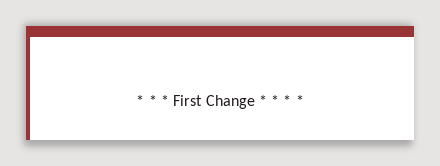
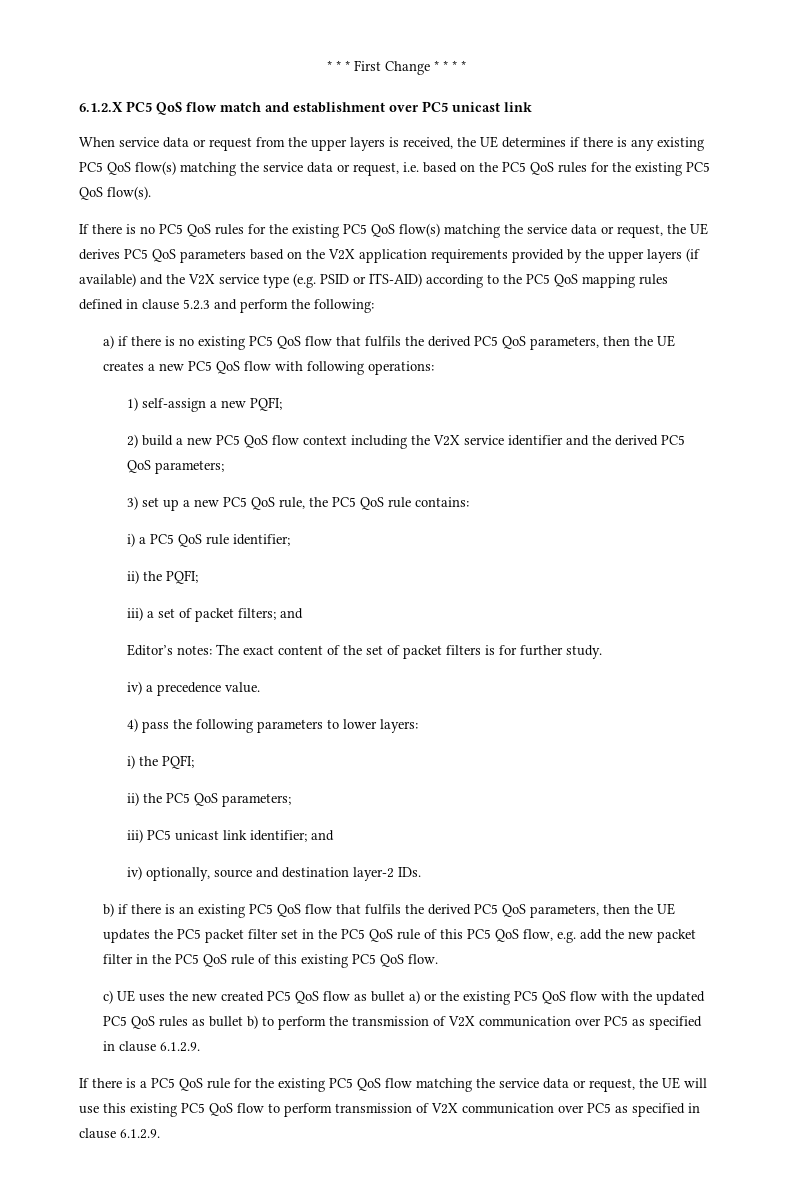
(304, 100) none -> [79,101,532,115] [79,136,704,151] [79,161,710,176] [79,186,151,200] [79,223,708,238] [79,248,700,263] [79,273,668,288] [79,299,374,313] [103,335,676,350] [103,361,435,375] [127,397,283,412] [127,434,686,449] [127,460,225,474] [127,496,470,511] [127,533,291,547] [127,570,199,584] [127,607,304,622] [127,644,603,659] [127,681,261,696] [127,718,419,733] [127,755,195,769] [127,792,292,807] [127,829,335,843] [127,866,422,881] [103,903,676,918] [103,929,697,943] [103,954,439,968] [103,990,706,1005] [103,1015,703,1030] [103,1041,201,1052] [79,1077,707,1092] [79,1103,700,1117] [79,1128,160,1139] // 6.1.2.X PC5 QoS flow match and establishment over PC5 unicast link // When service data or request from the upper layers is received, the UE determines if there is any existing PC5 QoS flow(s) matching the service data or request, i.e. based on the PC5 QoS rules for the existing PC5 QoS flow(s). // If there is no PC5 QoS rules for the existing PC5 QoS flow(s) matching the service data or request, the UE derives PC5 QoS parameters based on the V2X application requirements provided by the upper layers (if available) and the V2X service type (e.g. PSID or ITS-AID) according to the PC5 QoS mapping rules defined in clause 5.2.3 and perform the following: // a) if there is no existing PC5 QoS flow that fulfils the derived PC5 QoS parameters, then the UE creates a new PC5 QoS flow with following operations: // 1) self-assign a new PQFI; // 2) build a new PC5 QoS flow context including the V2X service identifier and the derived PC5 QoS parameters; // 3) set up a new PC5 QoS rule, the PC5 QoS rule contains: // i) a PC5 QoS rule identifier; // ii) the PQFI; // iii) a set of packet filters; and // Editor’s notes: The exact content of the set of packet filters is for further study. // iv) a precedence value. // 4) pass the following parameters to lower layers: // i) the PQFI; // ii) the PC5 QoS parameters; // iii) PC5 unicast link identifier; and // iv) optionally, source and destination layer-2 IDs. // b) if there is an existing PC5 QoS flow that fulfils the derived PC5 QoS parameters, then the UE updates the PC5 packet filter set in the PC5 QoS rule of this PC5 QoS flow, e.g. add the new packet filter in the PC5 QoS rule of this existing PC5 QoS flow. // c) UE uses the new created PC5 QoS flow as bullet a) or the existing PC5 QoS flow with the updated PC5 QoS rules as bullet b) to perform the transmission of V2X communication over PC5 as specified in clause 6.1.2.9. // If there is a PC5 QoS rule for the existing PC5 QoS flow matching the service data or request, the UE will use this existing PC5 QoS flow to perform transmission of V2X communication over PC5 as specified in clause 6.1.2.9.

